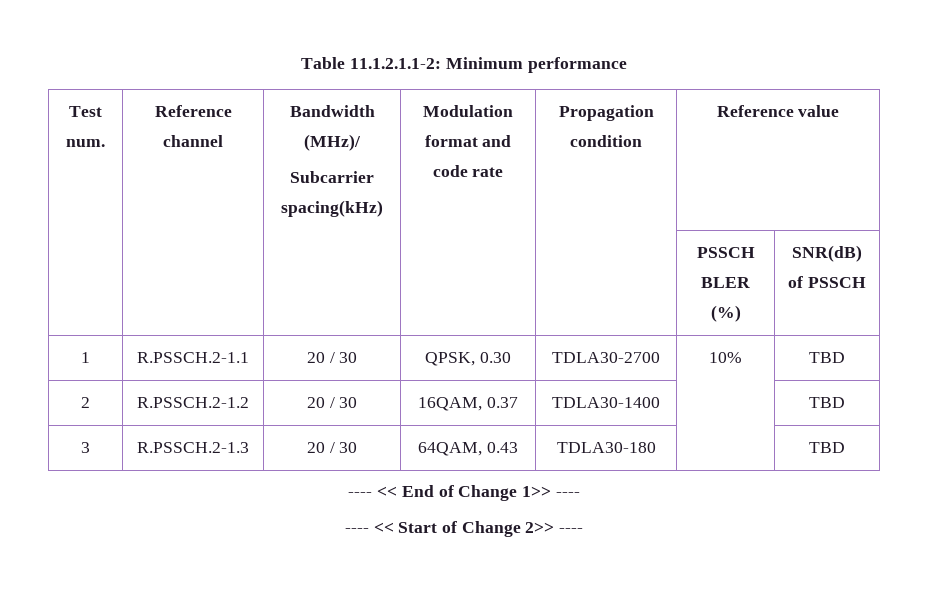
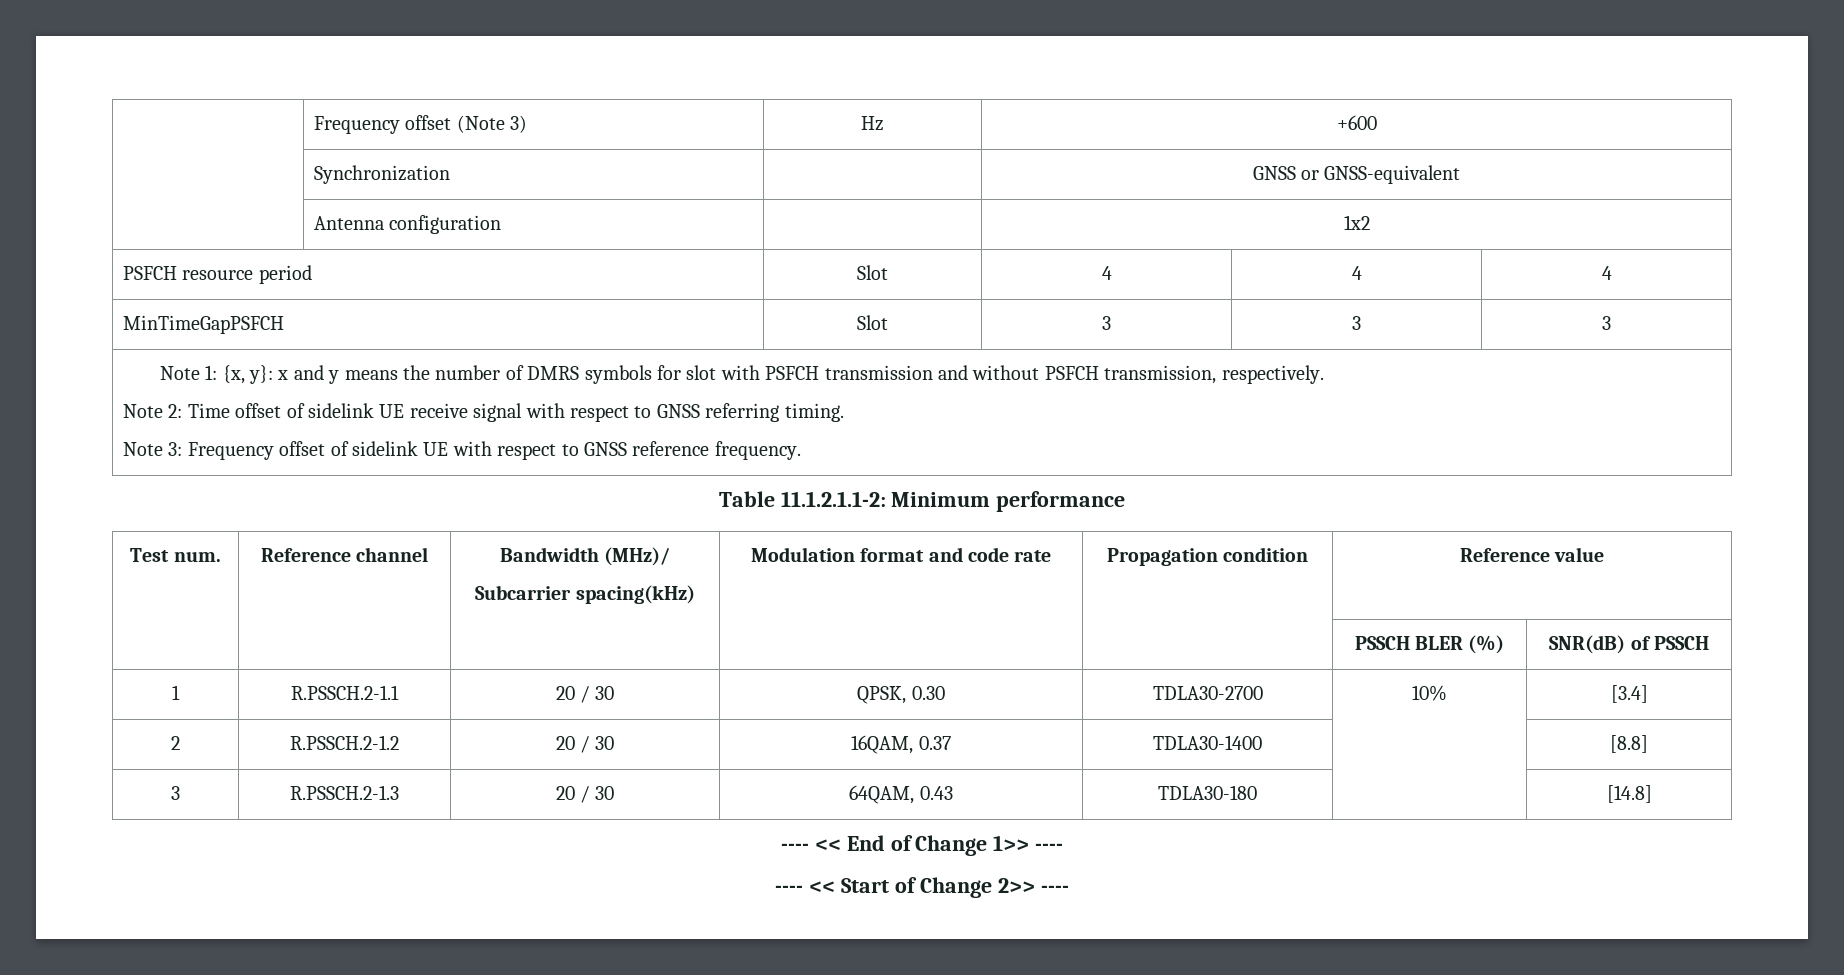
(301, 63) none -> [314,115,528,134] [861,116,884,131] [1336,115,1377,130] [314,165,451,184] [1252,165,1461,184] [314,215,502,234] [1343,215,1370,230] [123,265,312,284] [857,265,888,280] [1101,266,1112,280] [1351,266,1362,280] [1601,266,1612,280] [123,315,285,334] [857,315,888,330] [1102,316,1111,330] [1352,316,1361,330] [1602,316,1611,330] [159,365,1324,384] [123,403,844,422] [123,441,801,460] | Frequency offset (Note 3) | Hz | +600 // | Synchronization | | GNSS or GNSS-equivalent // | Antenna configuration | | 1x2 // PSFCH resource period | Slot | 4 | 4 | 4 // MinTimeGapPSFCH | Slot | 3 | 3 | 3 // Note 1: {x, y}: x and y means the number of DMRS symbols for slot with PSFCH transmission and without PSFCH transmission, respectively. // Note 2: Time offset of sidelink UE receive signal with respect to GNSS referring timing. // Note 3: Frequency offset of sidelink UE with respect to GNSS reference frequency. //
[809,352,845,363] TBD -> [1610,685,1648,703] [3.4]
[809,397,845,408] TBD -> [1610,735,1648,753] [8.8]
[809,442,845,453] TBD -> [1606,785,1652,803] [14.8]

